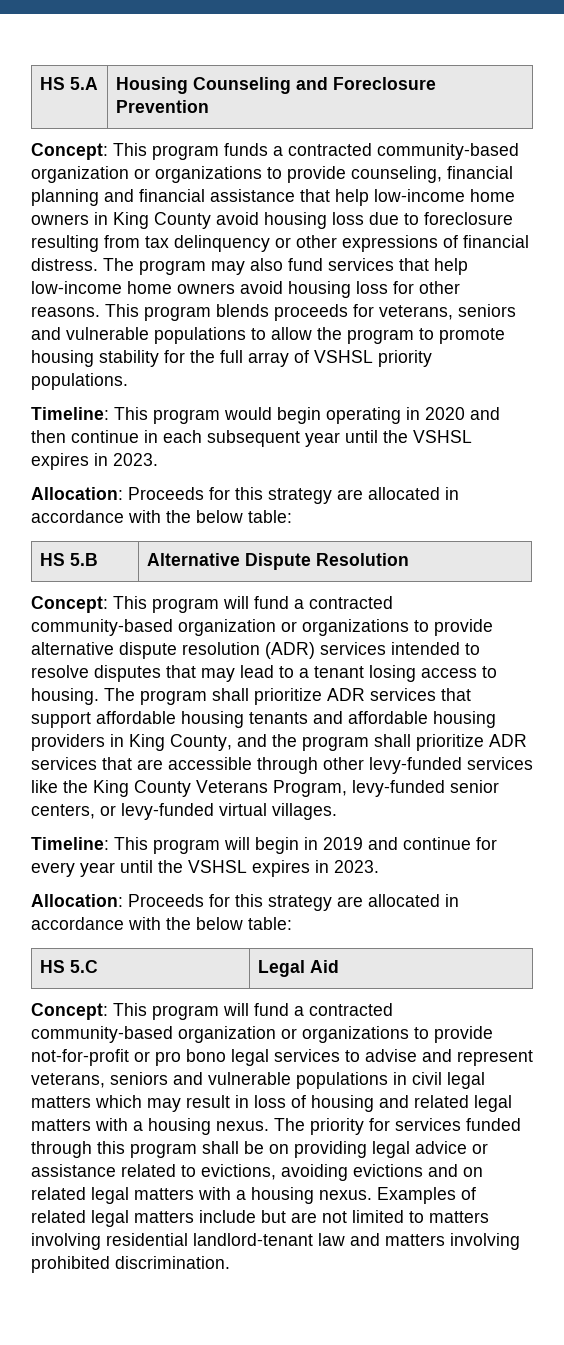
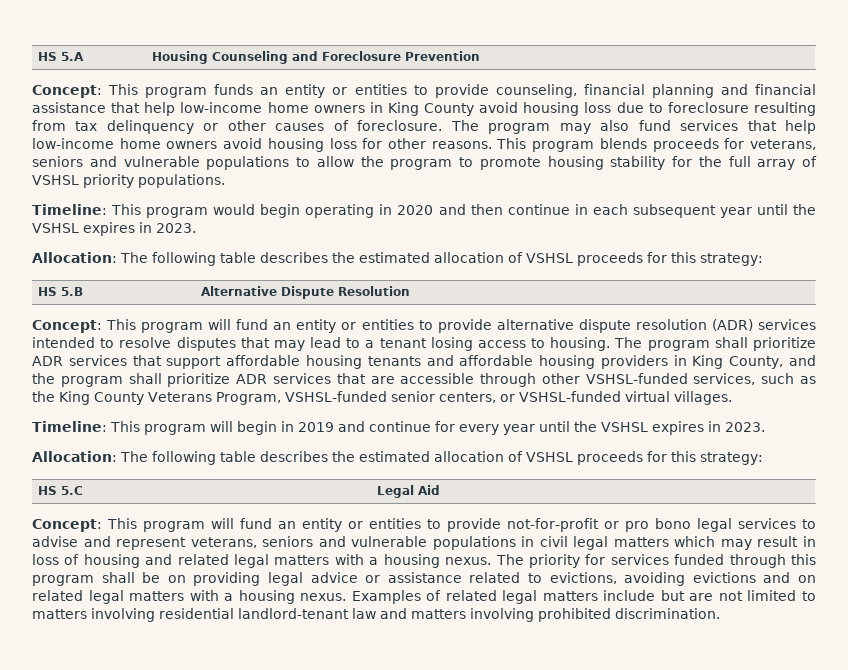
[273,143,519,160] [31,166,262,183] a contracted community-based organization or organizations -> [260,84,407,98] an entity or entities
[342,235,529,252] [31,258,98,271] expressions of financial distress. -> [275,120,443,131] causes of foreclosure.
[128,487,459,504] [31,510,292,523] Proceeds for this strategy are allocated in accordance with the below table: -> [120,252,763,266] The following table describes the estimated allocation of VSHSL proceeds for this strategy:
[294,596,393,609] [31,619,409,636] a contracted community-based organization or organizations -> [273,319,414,333] an entity or entities
[369,757,533,774] [31,780,58,793] levy-funded services like -> [585,373,817,385] VSHSL-funded services, such as
[352,780,445,797] levy-funded -> [284,391,387,402] VSHSL-funded
[121,803,214,820] levy-funded -> [518,391,621,402] VSHSL-funded
[128,894,459,911] [31,917,292,930] Proceeds for this strategy are allocated in accordance with the below table: -> [120,451,763,465] The following table describes the estimated allocation of VSHSL proceeds for this strategy:
[294,1003,393,1016] [31,1026,409,1043] a contracted community-based organization or organizations -> [278,518,421,532] an entity or entities

